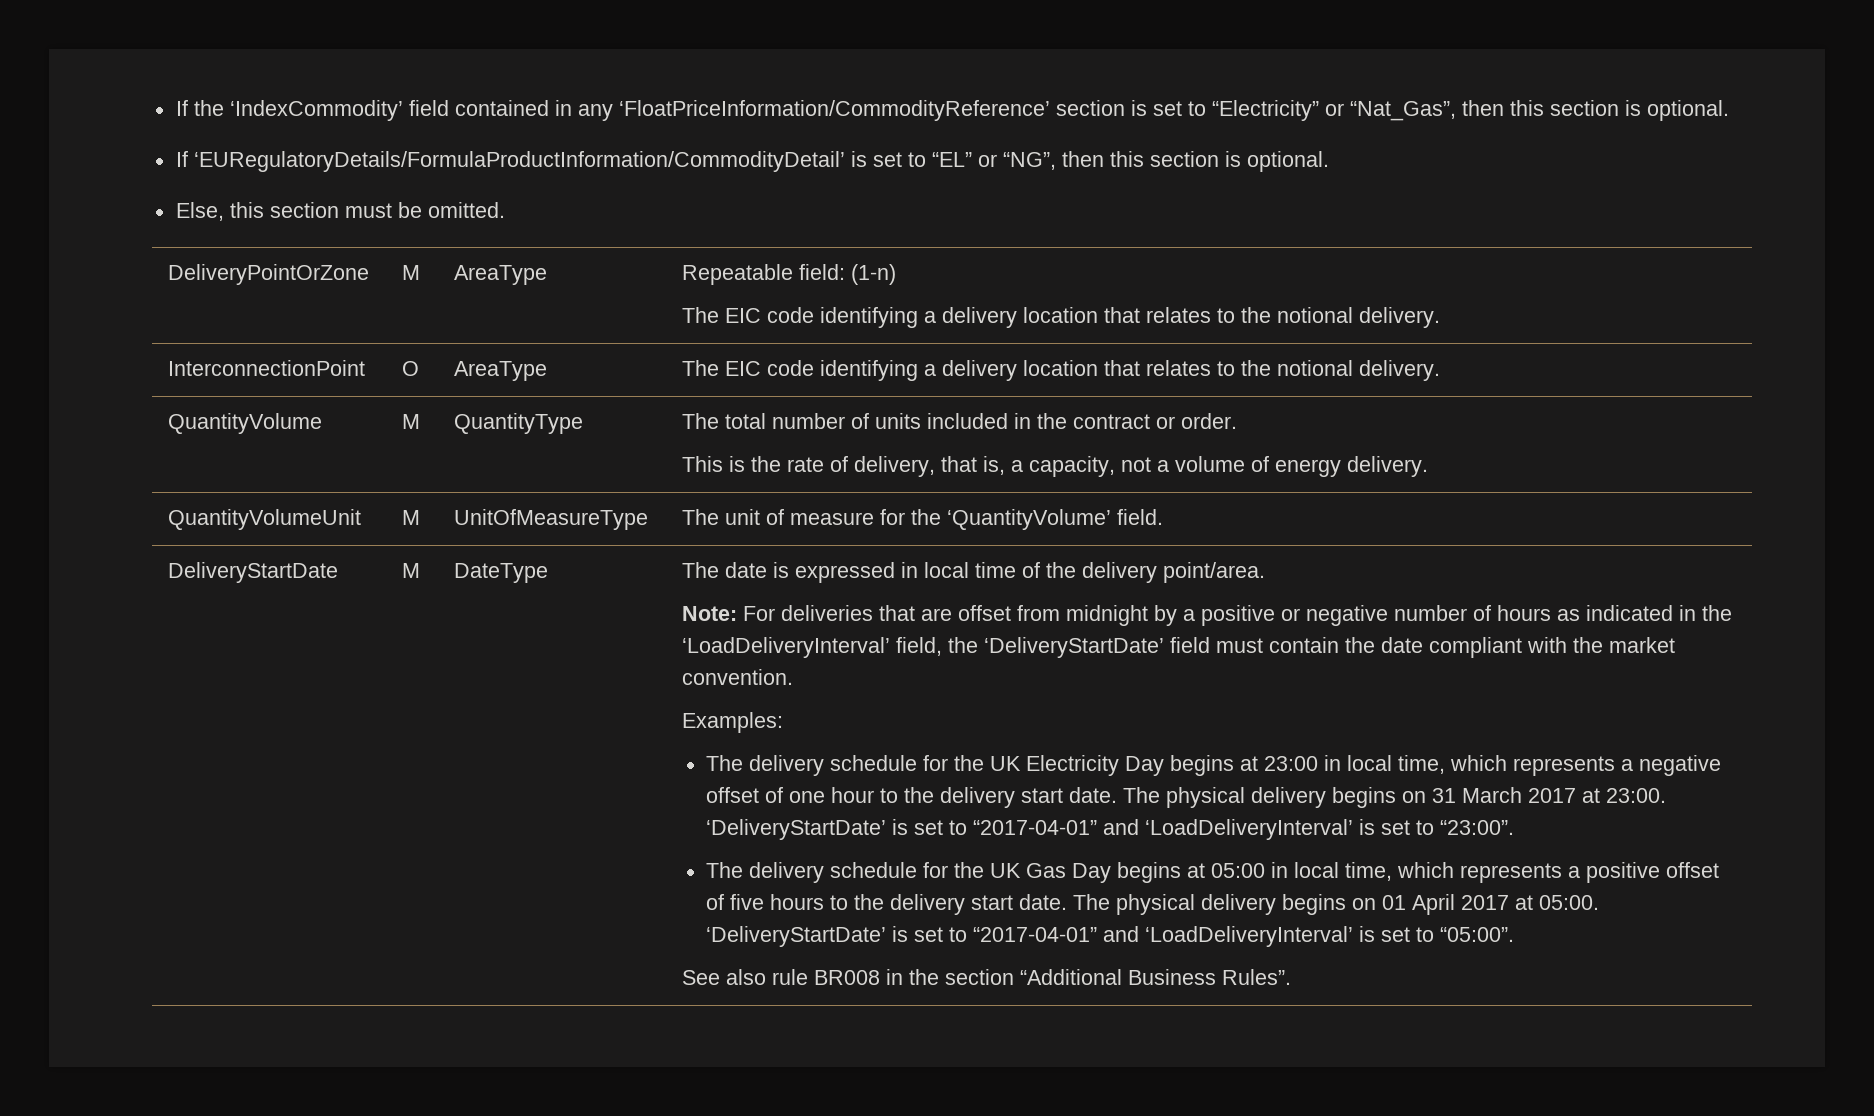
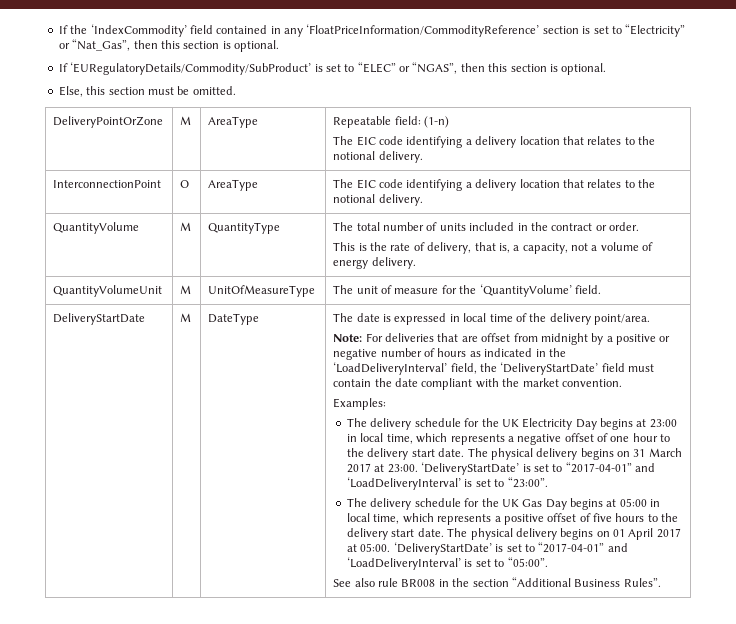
[193,151,1056,172] ‘EURegulatoryDetails/FormulaProductInformation/CommodityDetail’ is set to “EL” or “NG”, -> [70,62,458,75] ‘EURegulatoryDetails/Commodity/SubProduct’ is set to “ELEC” or “NGAS”,

